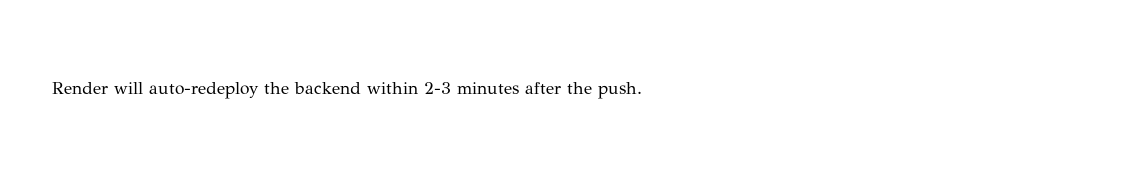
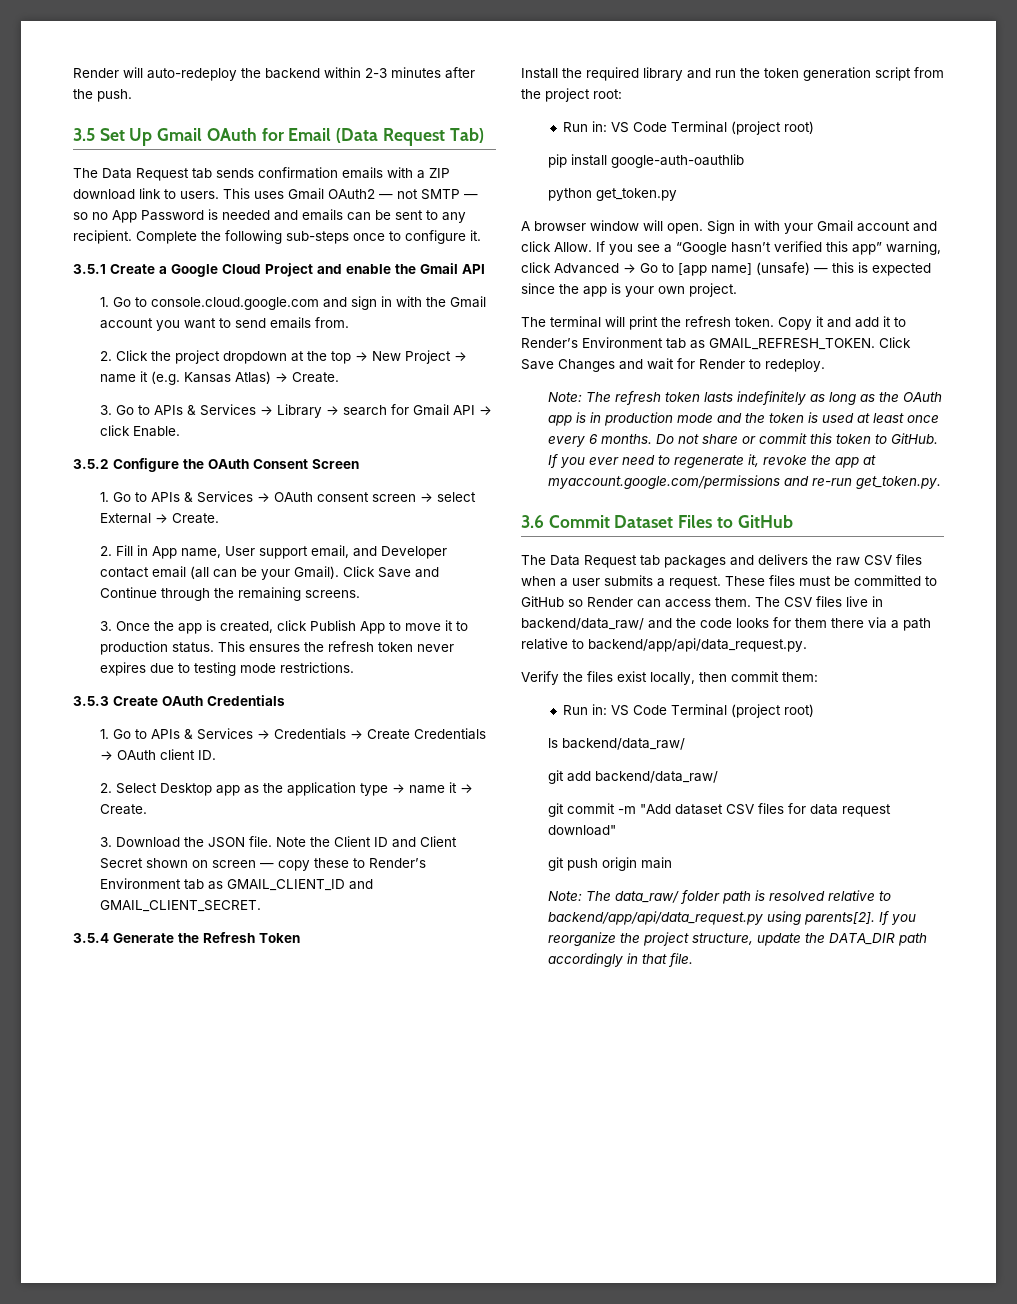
(642, 90) none -> [73,128,484,146] [73,167,450,181] [73,188,478,200] [73,209,466,223] [73,230,481,244] [73,263,485,277] [99,296,486,310] [99,317,349,331] [99,350,467,364] [99,371,339,385] [99,404,492,418] [99,425,180,437] [73,458,359,472] [99,491,476,503] [99,513,219,524] [99,545,447,559] [99,566,439,580] [99,587,360,601] [99,620,468,634] [99,641,454,655] [99,662,354,676] [73,695,285,706] [99,728,486,740] [99,749,216,760] [99,782,473,796] [99,804,147,815] [99,836,457,848] [99,858,426,871] [99,878,373,891] [99,900,261,912] [73,932,300,943] [521,67,944,81] [521,88,622,102] [562,121,814,135] [547,154,744,168] [547,188,677,201] [521,220,937,234] [521,241,941,255] [521,262,931,276] [521,283,737,297] [521,316,906,330] [521,337,911,350] [521,358,825,372] [547,391,942,405] [547,412,939,426] [547,433,938,447] [547,454,876,468] [547,475,941,489] [521,515,793,528] [521,554,922,568] [521,575,937,589] [521,596,883,608] [521,617,931,631] [521,638,807,652] [521,671,818,685] [562,704,814,718] [547,738,685,750] [547,770,718,784] [547,803,891,817] [547,825,616,836] [547,857,672,871] [547,890,891,904] [547,911,916,925] [547,932,927,946] [547,953,693,967] // 3.5 Set Up Gmail OAuth for Email (Data Request Tab) // The Data Request tab sends confirmation emails with a ZIP download link to users. This uses Gmail OAuth2 — not SMTP — so no App Password is needed and emails can be sent to any recipient. Complete the following sub-steps once to configure it. // 3.5.1 Create a Google Cloud Project and enable the Gmail API // 1. Go to console.cloud.google.com and sign in with the Gmail account you want to send emails from. // 2. Click the project dropdown at the top → New Project → name it (e.g. Kansas Atlas) → Create. // 3. Go to APIs & Services → Library → search for Gmail API → click Enable. // 3.5.2 Configure the OAuth Consent Screen // 1. Go to APIs & Services → OAuth consent screen → select External → Create. // 2. Fill in App name, User support email, and Developer contact email (all can be your Gmail). Click Save and Continue through the remaining screens. // 3. Once the app is created, click Publish App to move it to production status. This ensures the refresh token never expires due to testing mode restrictions. // 3.5.3 Create OAuth Credentials // 1. Go to APIs & Services → Credentials → Create Credentials → OAuth client ID. // 2. Select Desktop app as the application type → name it → Create. // 3. Download the JSON file. Note the Client ID and Client Secret shown on screen — copy these to Render’s Environment tab as GMAIL_CLIENT_ID and GMAIL_CLIENT_SECRET. // 3.5.4 Generate the Refresh Token // Install the required library and run the token generation script from the project root: // Run in: VS Code Terminal (project root) // pip install google-auth-oauthlib // python get_token.py // A browser window will open. Sign in with your Gmail account and click Allow. If you see a “Google hasn’t verified this app” warning, click Advanced → Go to [app name] (unsafe) — this is expected since the app is your own project. // The terminal will print the refresh token. Copy it and add it to Render’s Environment tab as GMAIL_REFRESH_TOKEN. Click Save Changes and wait for Render to redeploy. // Note: The refresh token lasts indefinitely as long as the OAuth app is in production mode and the token is used at least once every 6 months. Do not share or commit this token to GitHub. If you ever need to regenerate it, revoke the app at myaccount.google.com/permissions and re-run get_token.py. // 3.6 Commit Dataset Files to GitHub // The Data Request tab packages and delivers the raw CSV files when a user submits a request. These files must be committed to GitHub so Render can access them. The CSV files live in backend/data_raw/ and the code looks for them there via a path relative to backend/app/api/data_request.py. // Verify the files exist locally, then commit them: // Run in: VS Code Terminal (project root) // ls backend/data_raw/ // git add backend/data_raw/ // git commit -m "Add dataset CSV files for data request download" // git push origin main // Note: The data_raw/ folder path is resolved relative to backend/app/api/data_request.py using parents[2]. If you reorganize the project structure, update the DATA_DIR path accordingly in that file.

